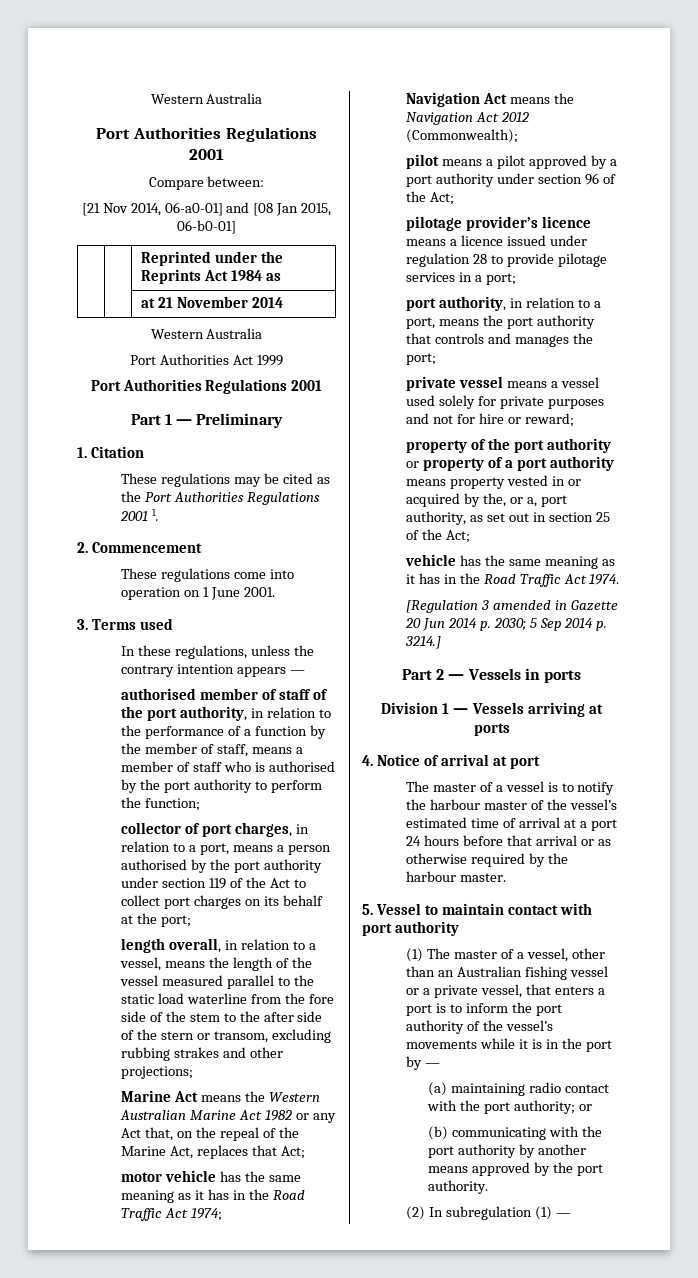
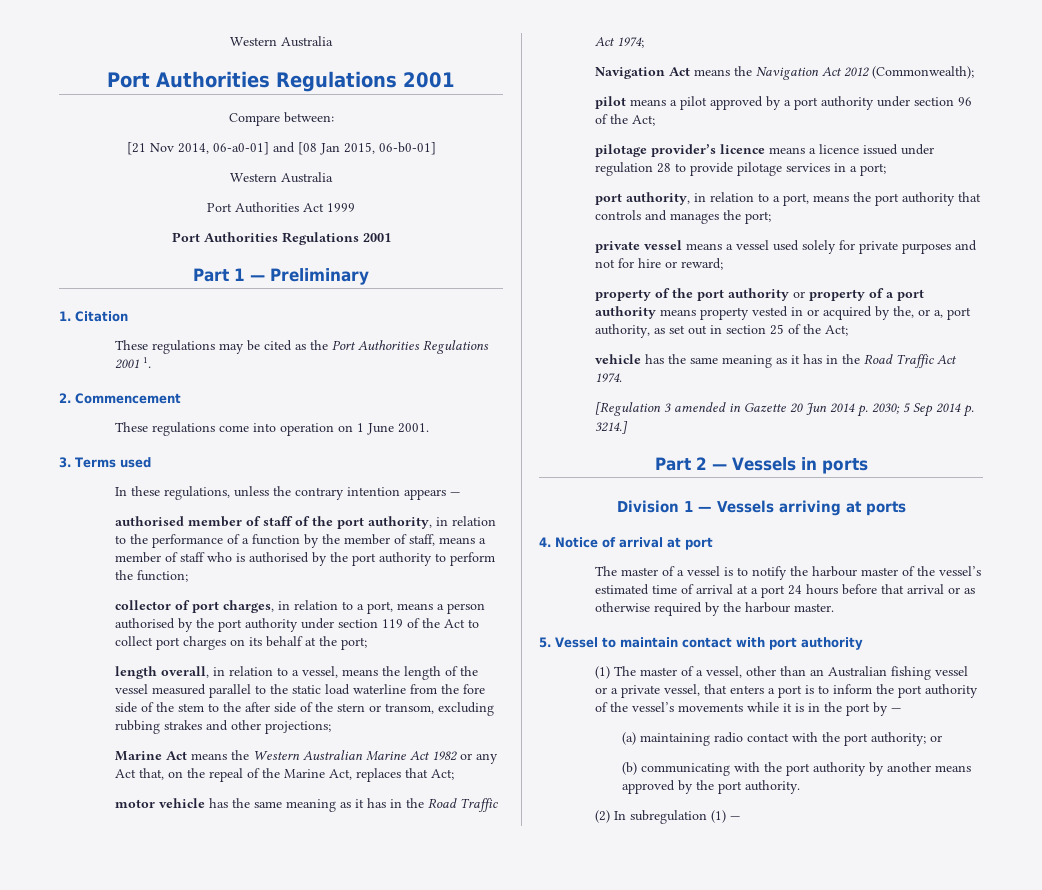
[140,251,283,266] [140,269,281,284] [140,296,283,308] // | | Reprinted under the Reprints Act 1984 as // | | at 21 November 2014 -> (436, 148) none

